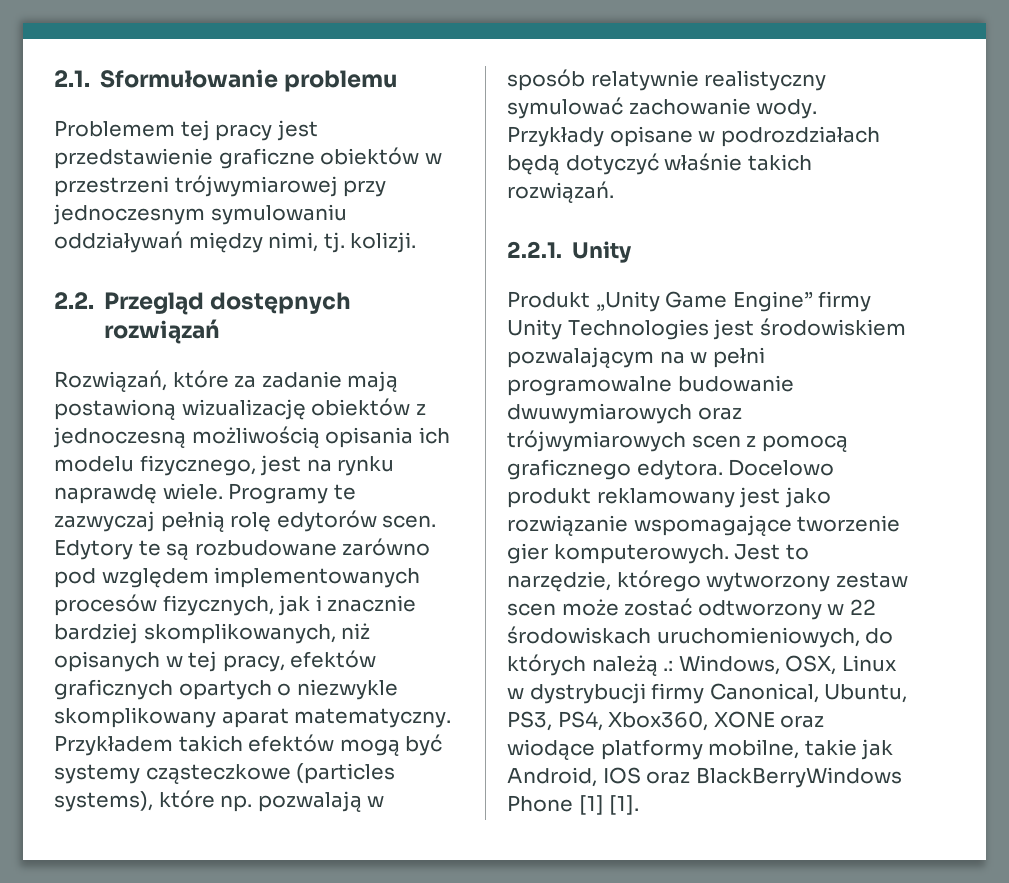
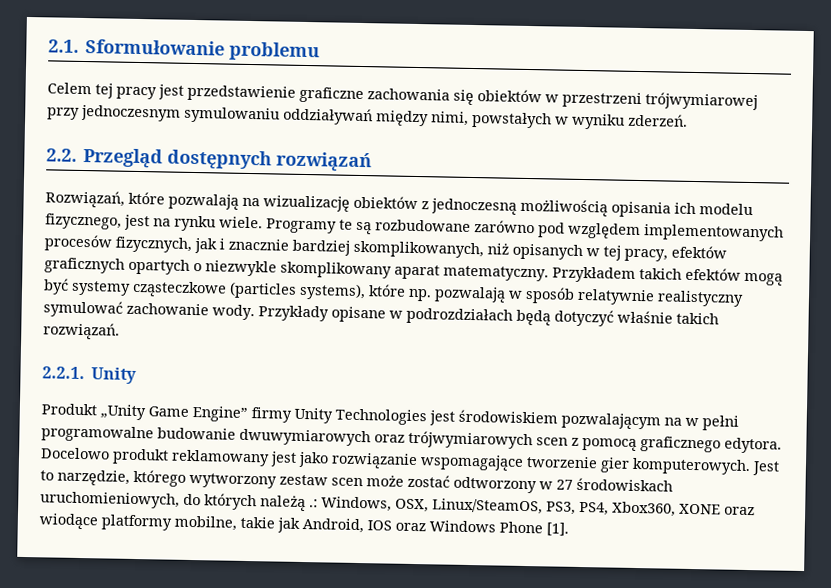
[54,120,175,137] Problemem -> [47,82,92,95] Celem
(315, 158) none -> [367,88,474,106] zachowania się
[323,232,417,253] tj. kolizji. -> [472,111,688,130] powstałych w wyniku zderzeń.
[234,371,399,392] [54,399,176,420] za zadanie mają postawioną -> [168,193,260,210] pozwalają na
[54,484,157,504] naprawdę -> (216, 223) none
[54,510,437,532] [54,540,161,560] zazwyczaj pełnią rolę edytorów scen. Edytory te -> (353, 224) none
[849,599,876,615] 22 -> [556,479,573,490] 27
[841,655,897,672] [507,683,908,704] Linux w dystrybucji firmy Canonical, Ubuntu, -> [432,498,543,515] Linux/SteamOS,
[695,767,902,788] [507,795,604,815] BlackBerryWindows Phone [1] -> [429,520,543,534] Windows Phone

